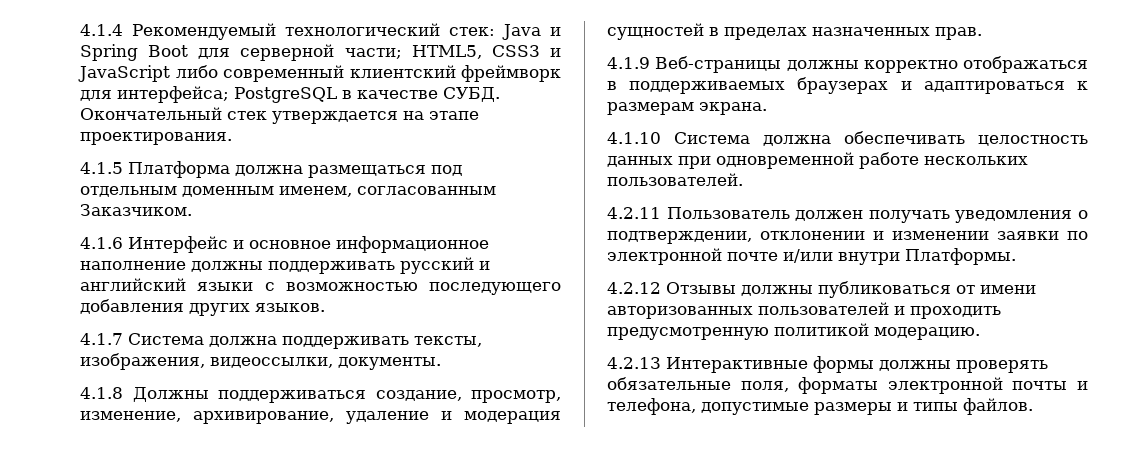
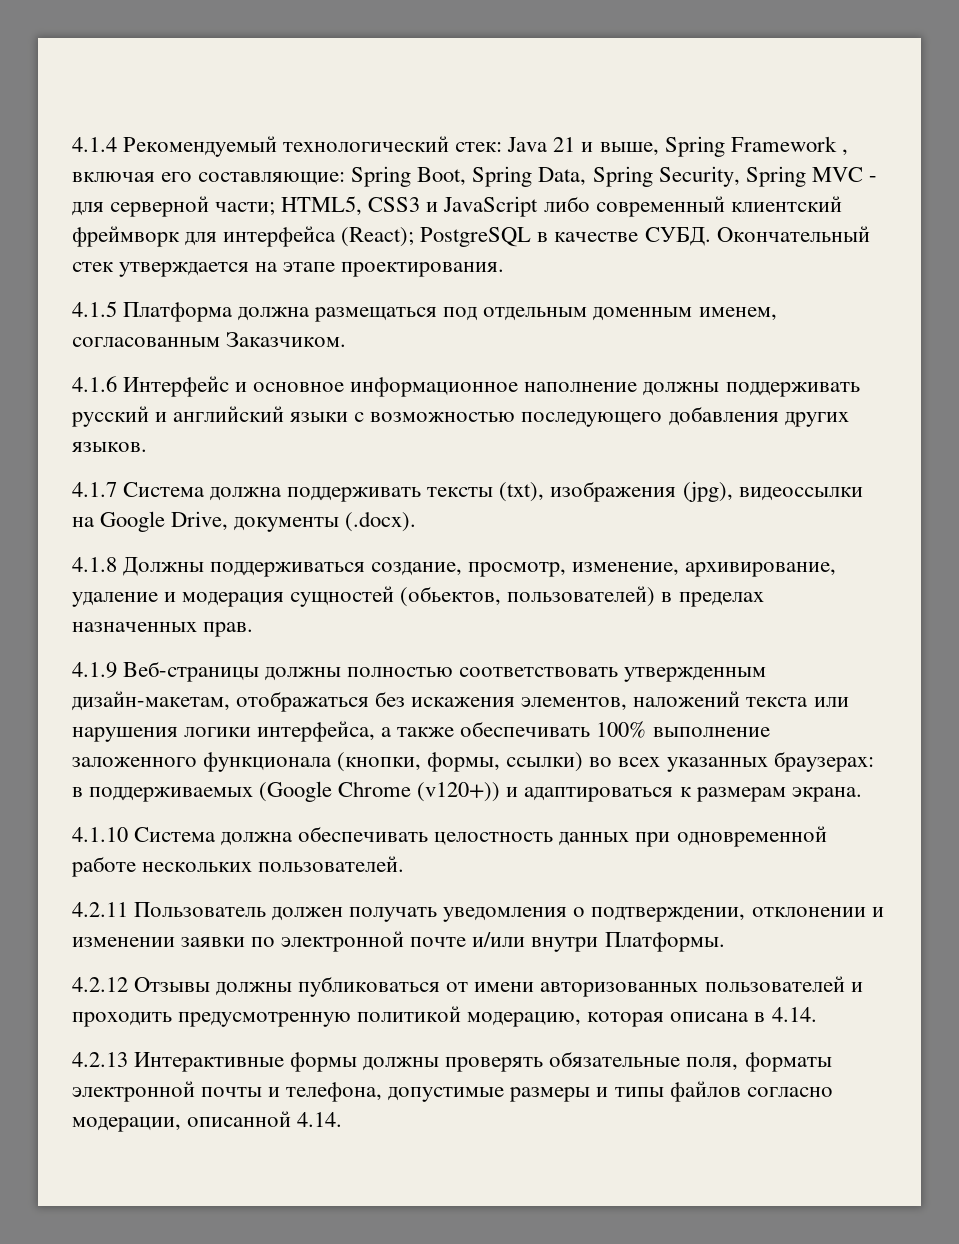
[550,27,561,36] [80,44,189,61] и Spring Boot -> [553,136,848,157] [72,166,877,187] 21 и выше, Spring Framework , включая его составляющие: Spring Boot, Spring Data, Spring Security, Spring MVC -
[117,86,229,103] интерфейса; -> [223,226,415,247] интерфейса (React);
[414,336,482,347] [80,353,441,370] тексты, изображения, видеоссылки, документы. -> [427,481,863,502] [72,511,417,532] тексты (txt), изображения (jpg), видеоссылки на Google Drive, документы (.docx).
(704, 31) none -> [400,586,656,607] (обьектов, пользователей)
[863,56,1088,73] [607,77,889,94] корректно отображаться в поддерживаемых браузерах -> [347,667,767,682] [72,691,849,712] [72,721,770,742] [72,751,874,772] [72,781,501,802] полностью соответствовать утвержденным дизайн-макетам, отображаться без искажения элементов, наложений текста или нарушения логики интерфейса, а также обеспечивать 100% выполнение заложенного функционала (кнопки, формы, ссылки) во всех указанных браузерах: в поддерживаемых (Google Chrome (v120+))
[874,327,980,340] модерацию. -> [467,1007,817,1027] модерацию, которая описана в 4.14.
[963,398,1033,415] файлов. -> [669,1081,833,1102] [72,1111,343,1132] файлов согласно модерации, описанной 4.14.

